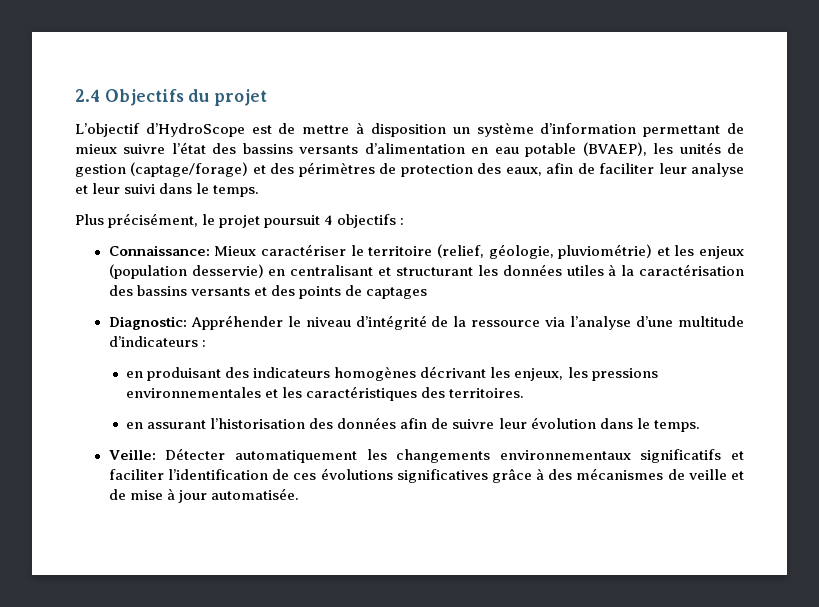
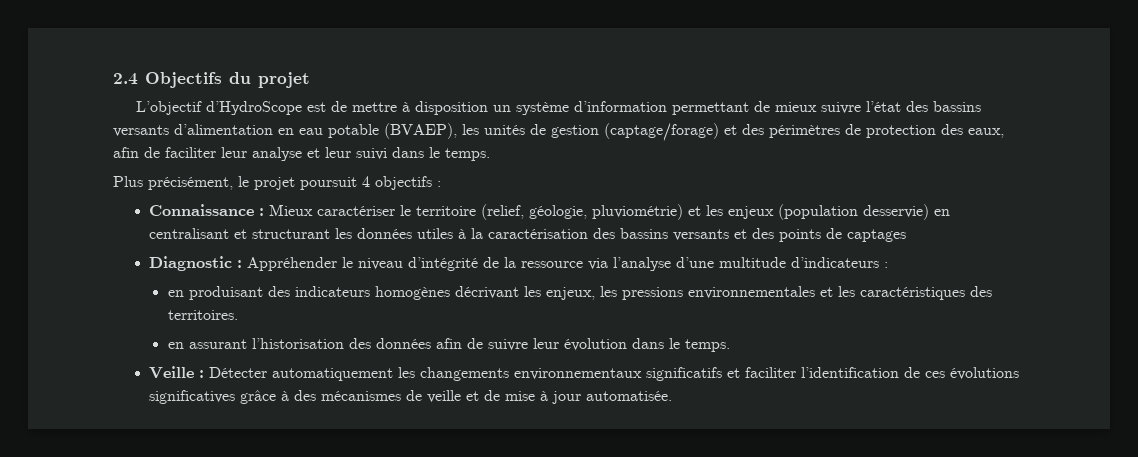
[108,245,210,256] Connaissance: -> [149,204,265,216] Connaissance :
[108,316,187,330] Diagnostic: -> [149,256,243,271] Diagnostic :
[108,449,156,460] Veille: -> [149,366,205,379] Veille :

